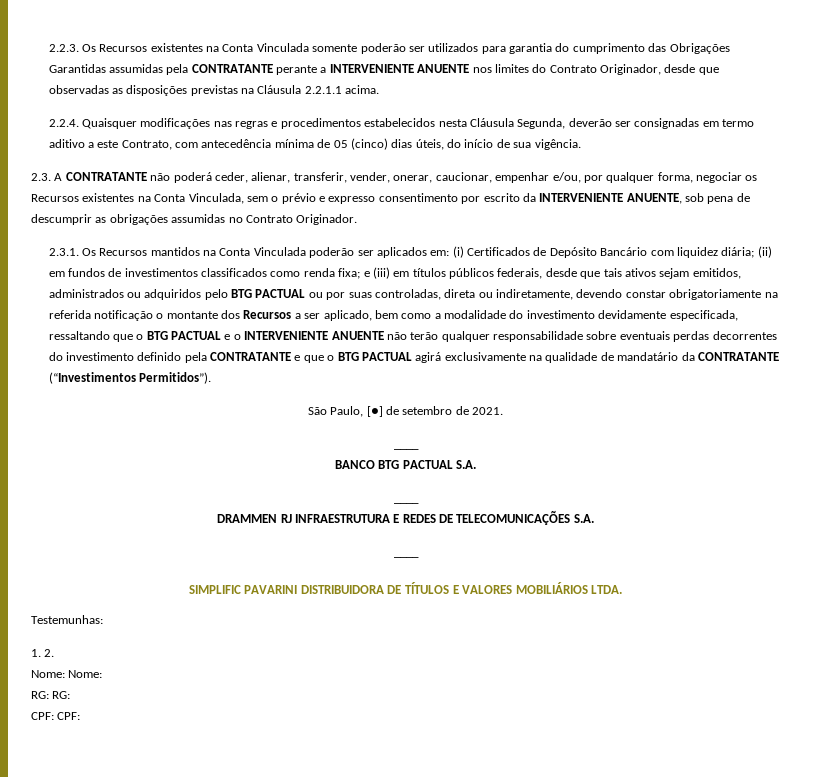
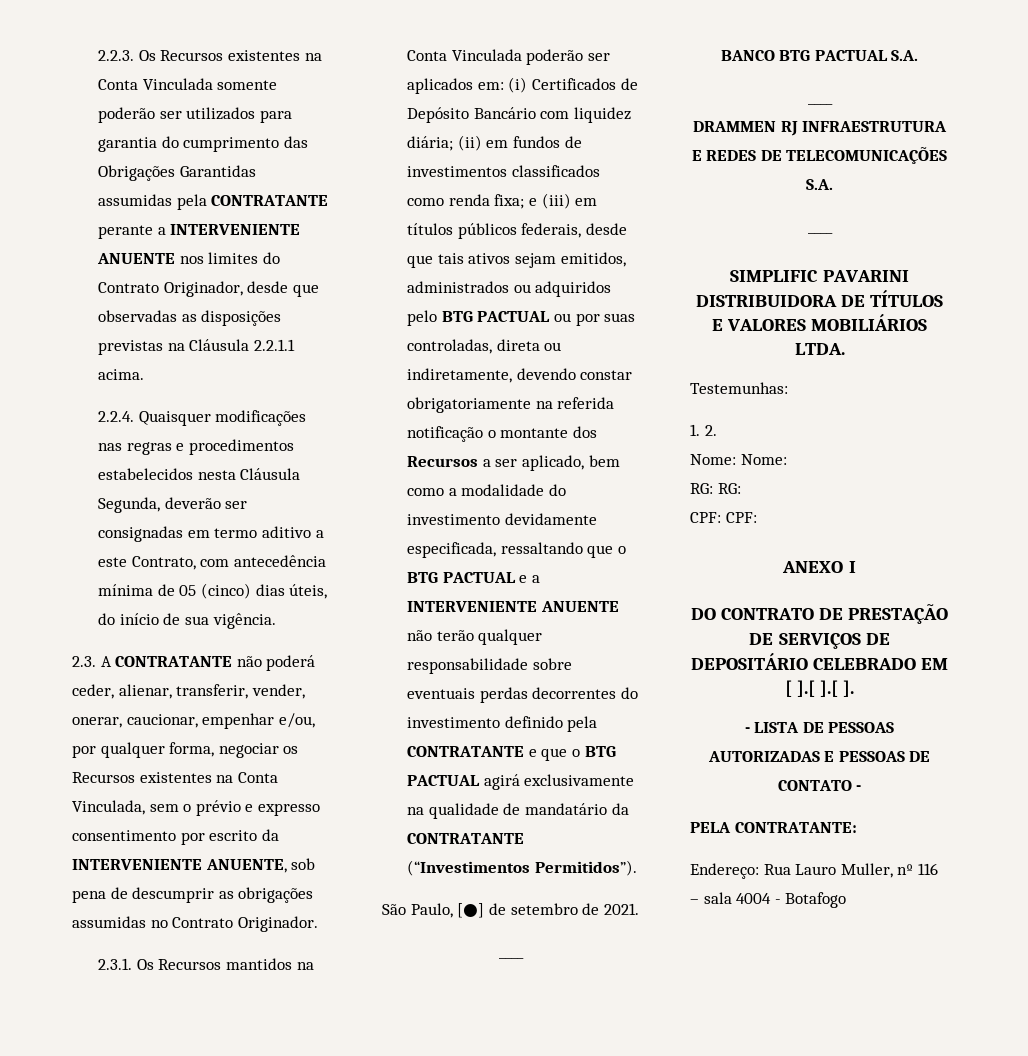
[233,334,241,340] o -> [531,575,540,583] a
(81, 716) none -> [782,561,856,573] [690,604,949,624] [749,633,890,649] [690,653,949,670] [784,680,855,697] [744,722,895,733] [707,751,931,762] [777,780,862,791] [690,822,857,833] [690,863,938,879] [690,892,847,908] // ANEXO I // DO CONTRATO DE PRESTAÇÃO DE SERVIÇOS DE DEPOSITÁRIO CELEBRADO EM [ ].[ ].[ ]. // - LISTA DE PESSOAS AUTORIZADAS E PESSOAS DE CONTATO - // PELA CONTRATANTE: // Endereço: Rua Lauro Muller, nº 116 – sala 4004 - Botafogo

